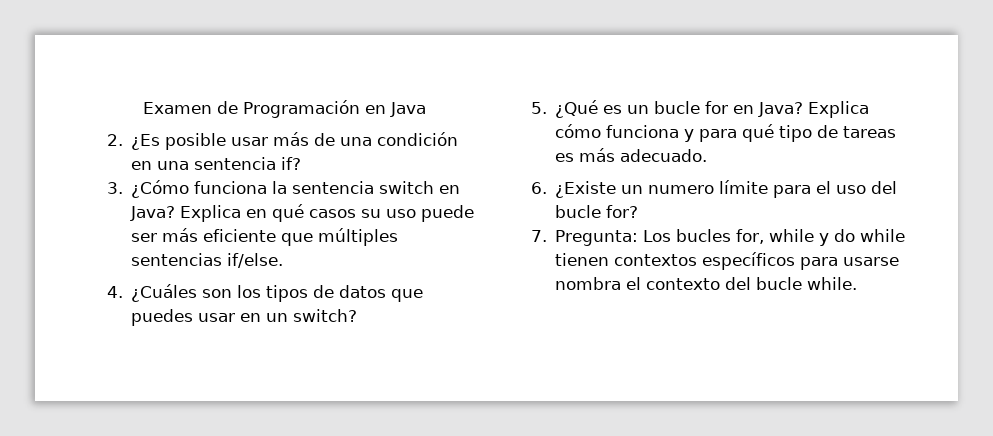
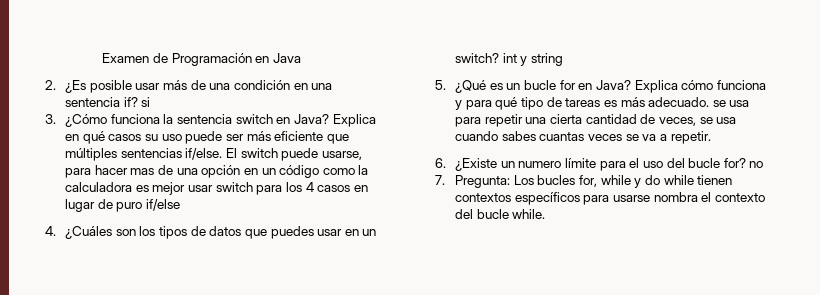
(301, 163) none -> [141,97,151,107] si
(283, 260) none -> [225,148,362,161] [65,165,369,178] [65,182,368,195] [65,199,180,212] El switch puede usarse, para hacer mas de una opción en un código como la calculadora es mejor usar switch para los 4 casos en lugar de puro if/else
(357, 315) none -> [502,53,563,66] int y string
(707, 155) none -> [712,100,750,107] [455,114,737,127] [455,131,711,144] se usa para repetir una cierta cantidad de veces, se usa cuando sabes cuantas veces se va a repetir.
(638, 211) none -> [749,161,764,168] no

